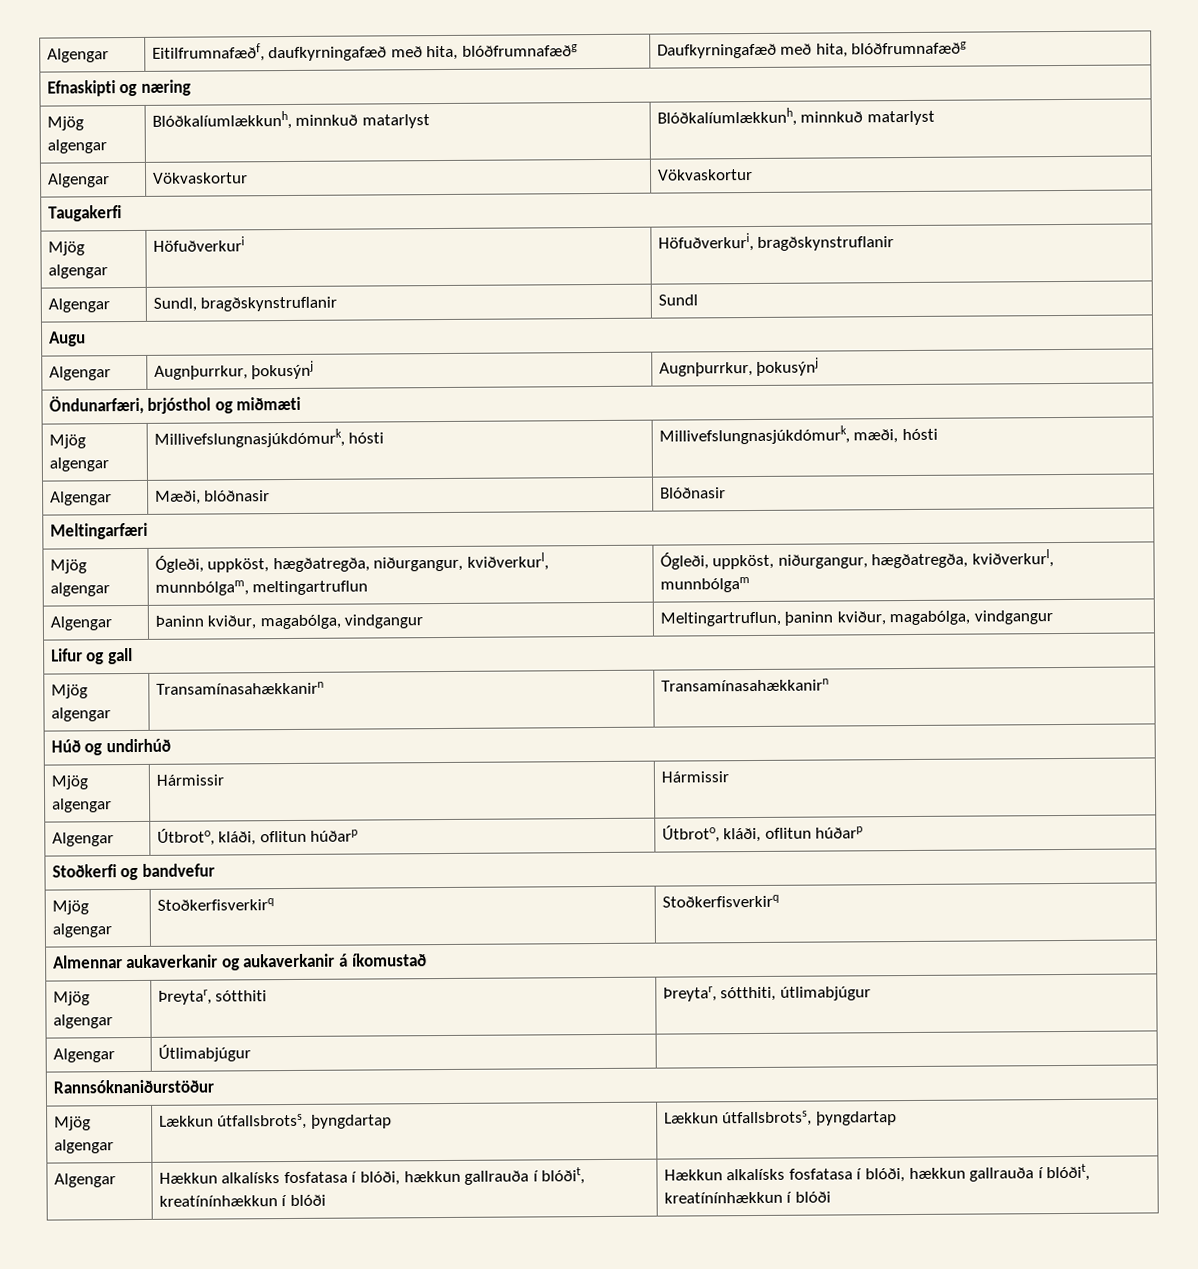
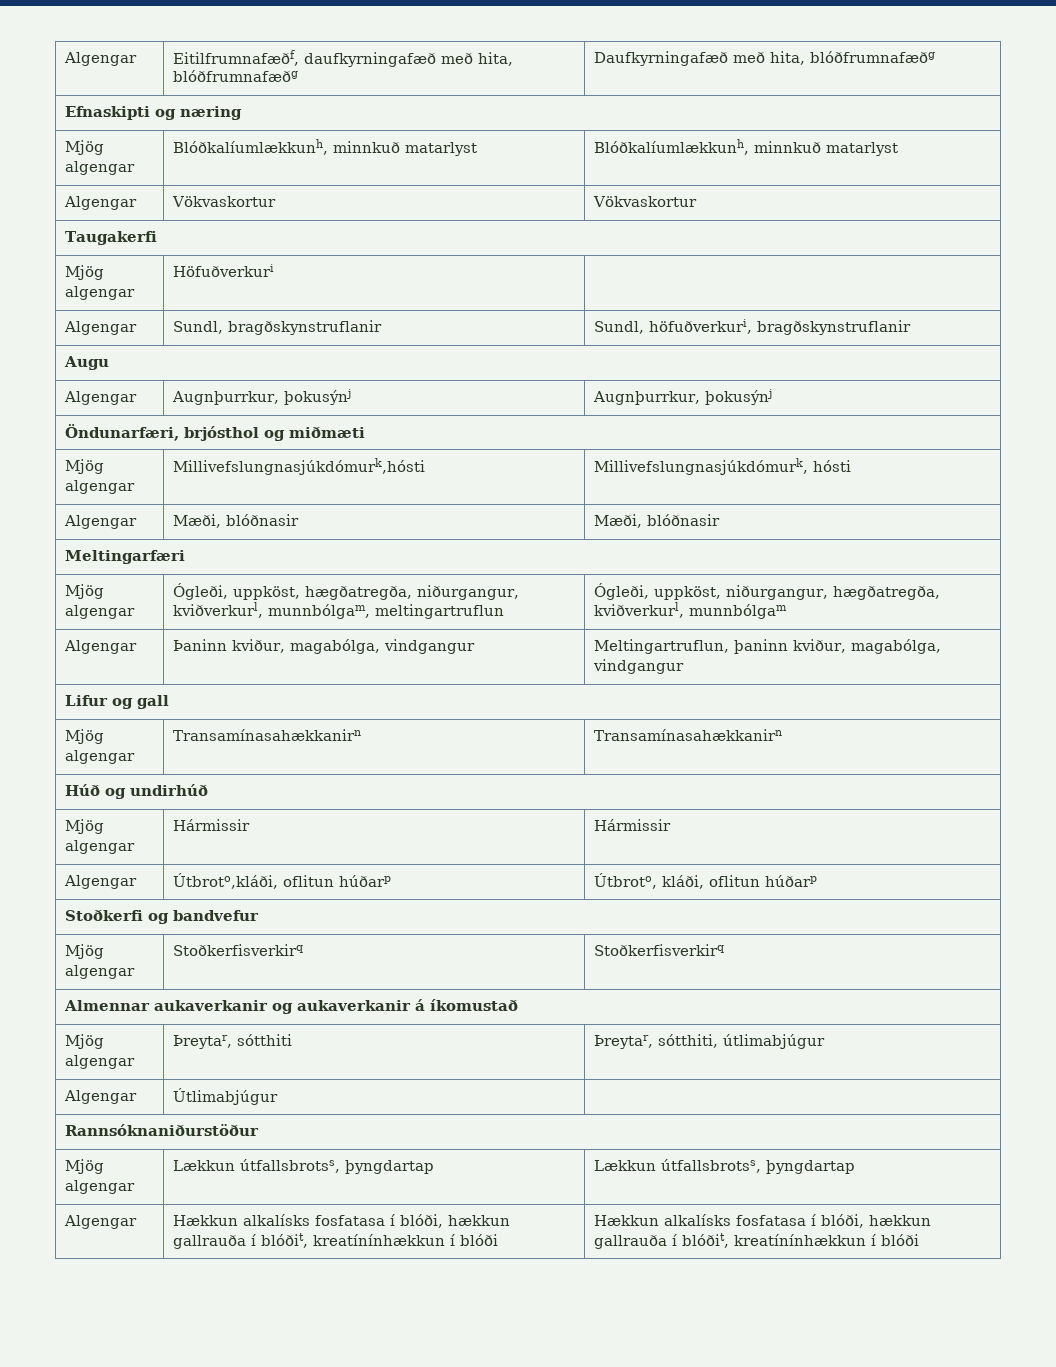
[657,232,895,252] Höfuðverkuri, bragðskynstruflanir -> (274, 270) none
[657,294,698,306] Sundl -> [593,319,911,335] Sundl, höfuðverkuri, bragðskynstruflanir
[153,428,385,448] [658,425,899,445] Millivefslungnasjúkdómurk, hósti | Millivefslungnasjúkdómurk, mæði, -> [172,458,425,475] [593,458,808,475] Millivefslungnasjúkdómurk,hósti | Millivefslungnasjúkdómurk,
[659,487,726,499] Blóðnasir -> [593,514,720,528] Mæði, blóðnasir
[156,828,257,846] Útbroto, kláði, -> [172,873,278,889] Útbroto,kláði,

